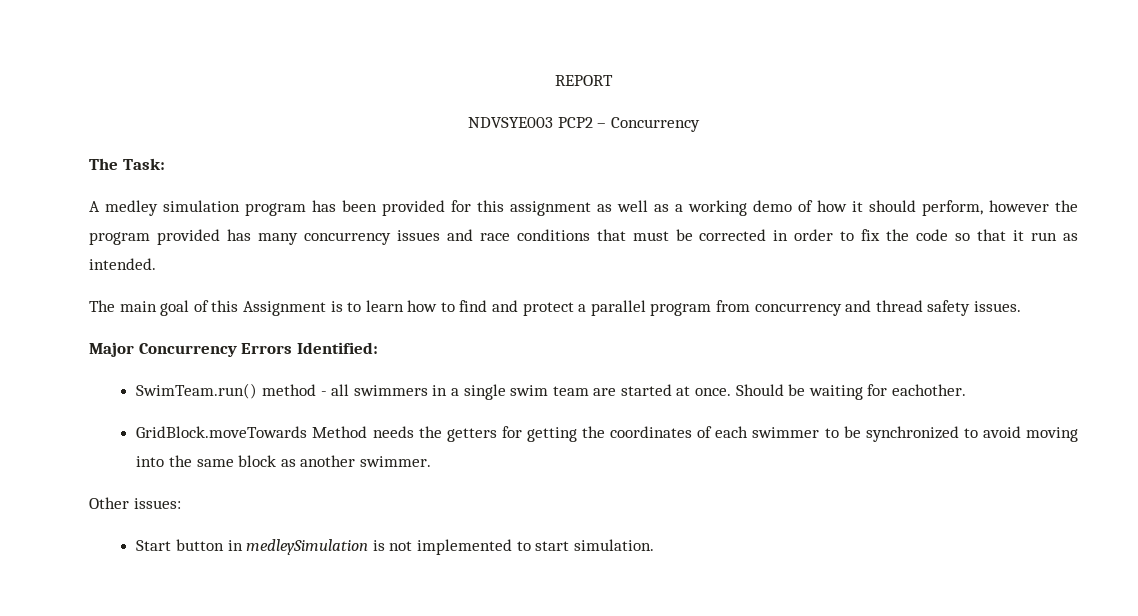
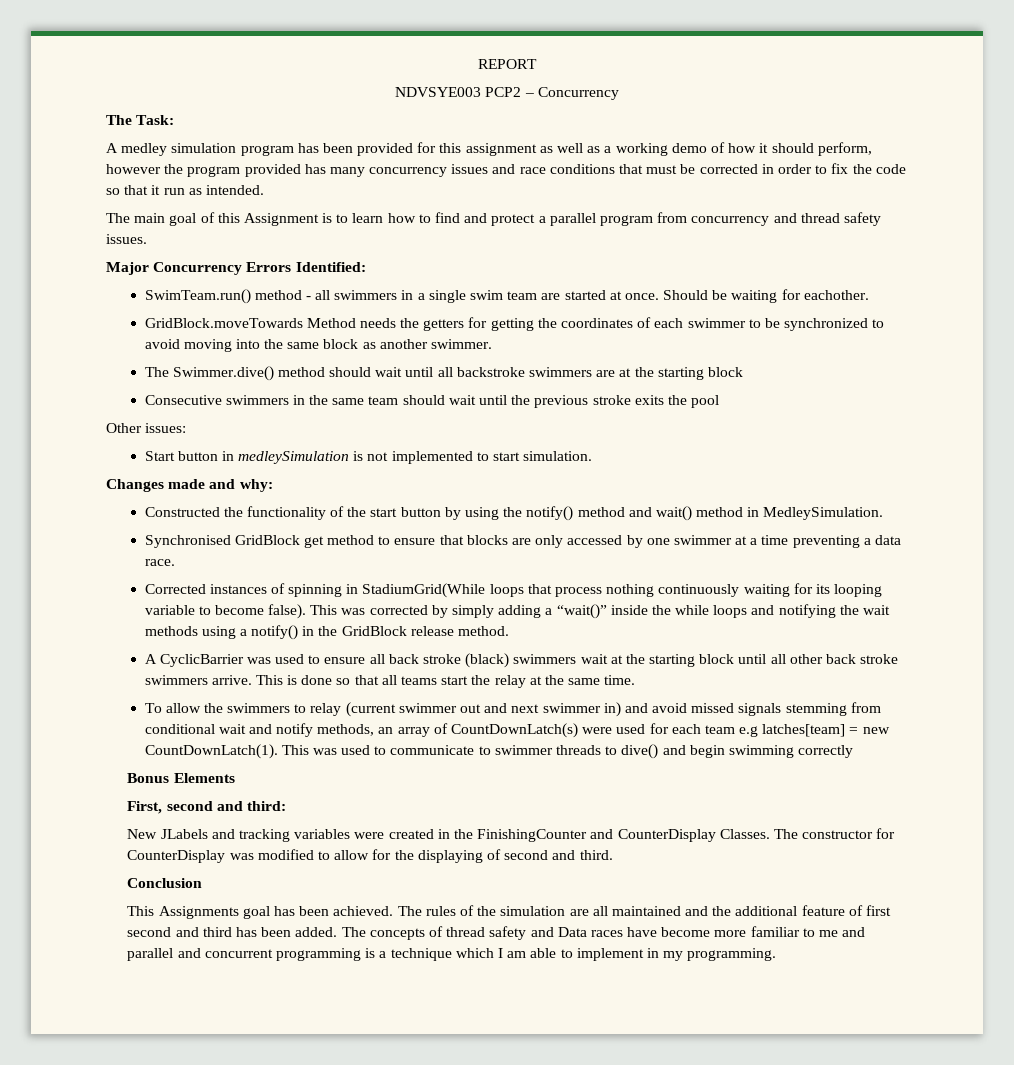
(431, 461) none -> [144,366,743,381] [144,395,720,408] // The Swimmer.dive() method should wait until all backstroke swimmers are at the starting block // Consecutive swimmers in the same team should wait until the previous stroke exits the pool
(654, 545) none -> [106,479,273,492] [144,506,884,521] [144,535,902,548] [144,559,175,566] [144,583,883,598] [144,604,891,619] [144,625,510,640] [144,653,899,668] [144,675,636,688] [144,702,881,717] [144,723,890,738] [144,744,854,759] [127,773,235,783] [127,801,287,814] [127,828,896,842] [127,849,613,863] [127,878,203,888] [127,905,891,919] [127,926,866,940] [127,948,777,961] // Changes made and why: // Constructed the functionality of the start button by using the notify() method and wait() method in MedleySimulation. // Synchronised GridBlock get method to ensure that blocks are only accessed by one swimmer at a time preventing a data race. // Corrected instances of spinning in StadiumGrid(While loops that process nothing continuously waiting for its looping variable to become false). This was corrected by simply adding a “wait()” inside the while loops and notifying the wait methods using a notify() in the GridBlock release method. // A CyclicBarrier was used to ensure all back stroke (black) swimmers wait at the starting block until all other back stroke swimmers arrive. This is done so that all teams start the relay at the same time. // To allow the swimmers to relay (current swimmer out and next swimmer in) and avoid missed signals stemming from conditional wait and notify methods, an array of CountDownLatch(s) were used for each team e.g latches[team] = new CountDownLatch(1). This was used to communicate to swimmer threads to dive() and begin swimming correctly // Bonus Elements // First, second and third: // New JLabels and tracking variables were created in the FinishingCounter and CounterDisplay Classes. The constructor for CounterDisplay was modified to allow for the displaying of second and third. // Conclusion // This Assignments goal has been achieved. The rules of the simulation are all maintained and the additional feature of first second and third has been added. The concepts of thread safety and Data races have become more familiar to me and parallel and concurrent programming is a technique which I am able to implement in my programming.

